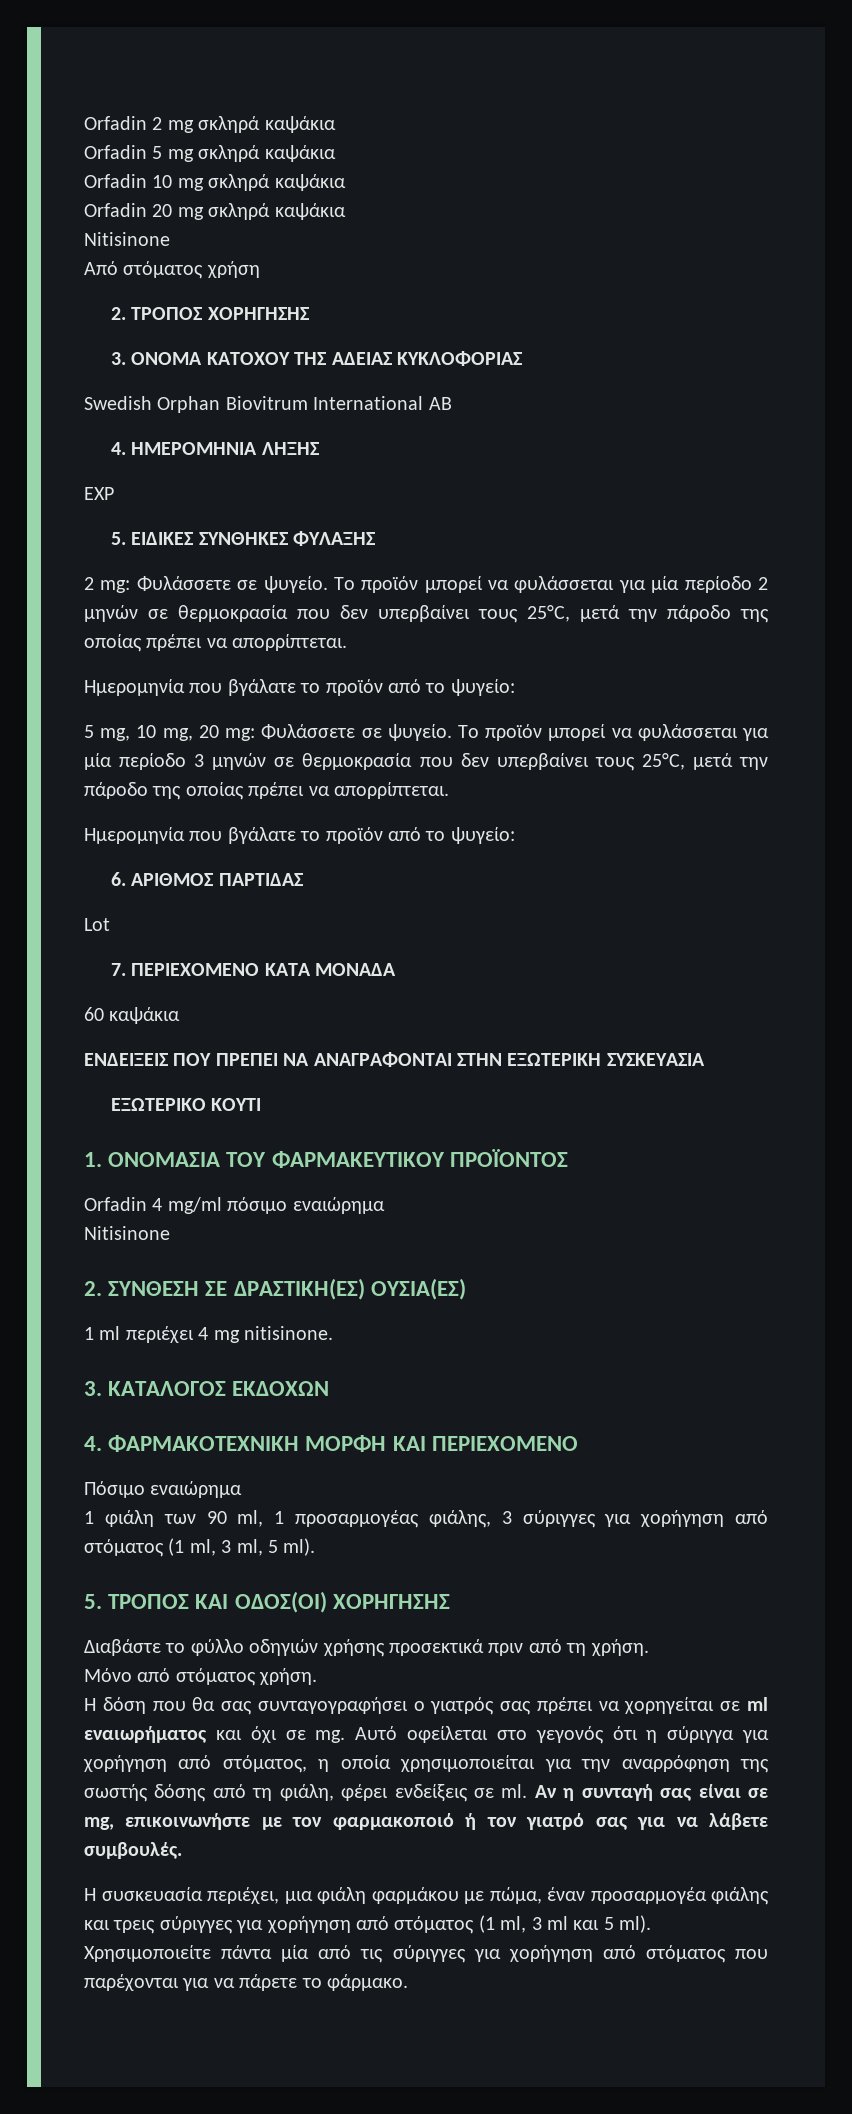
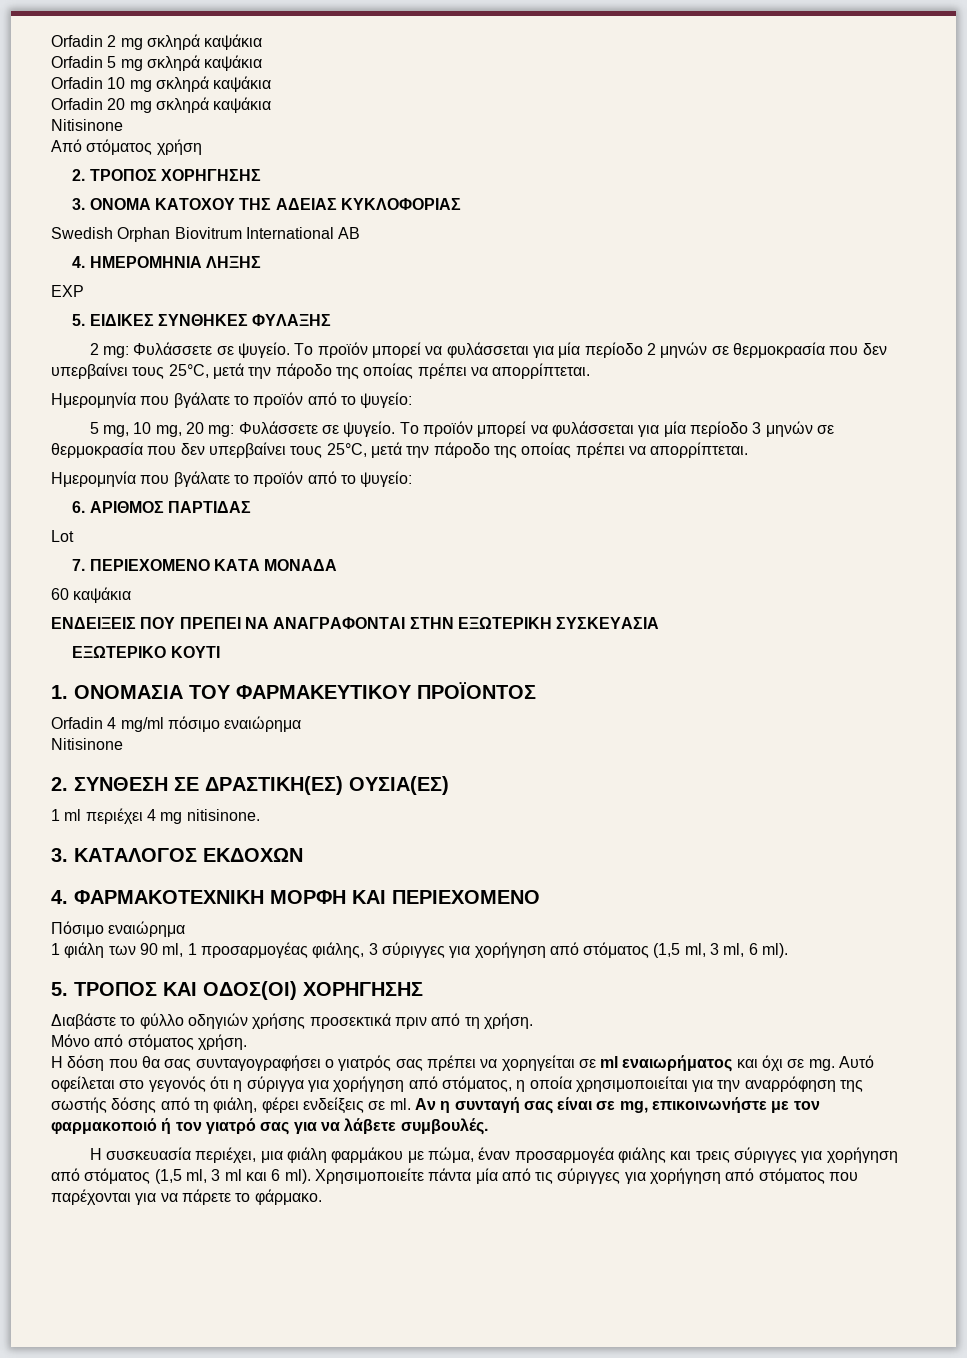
[168,1538,185,1556] (1 -> [653,943,681,958] (1,5
[268,1540,278,1553] 5 -> [748,943,758,955] 6
[478,1915,495,1933] (1 -> [154,1169,182,1184] (1,5
[603,1917,614,1930] 5 -> [271,1169,281,1181] 6

